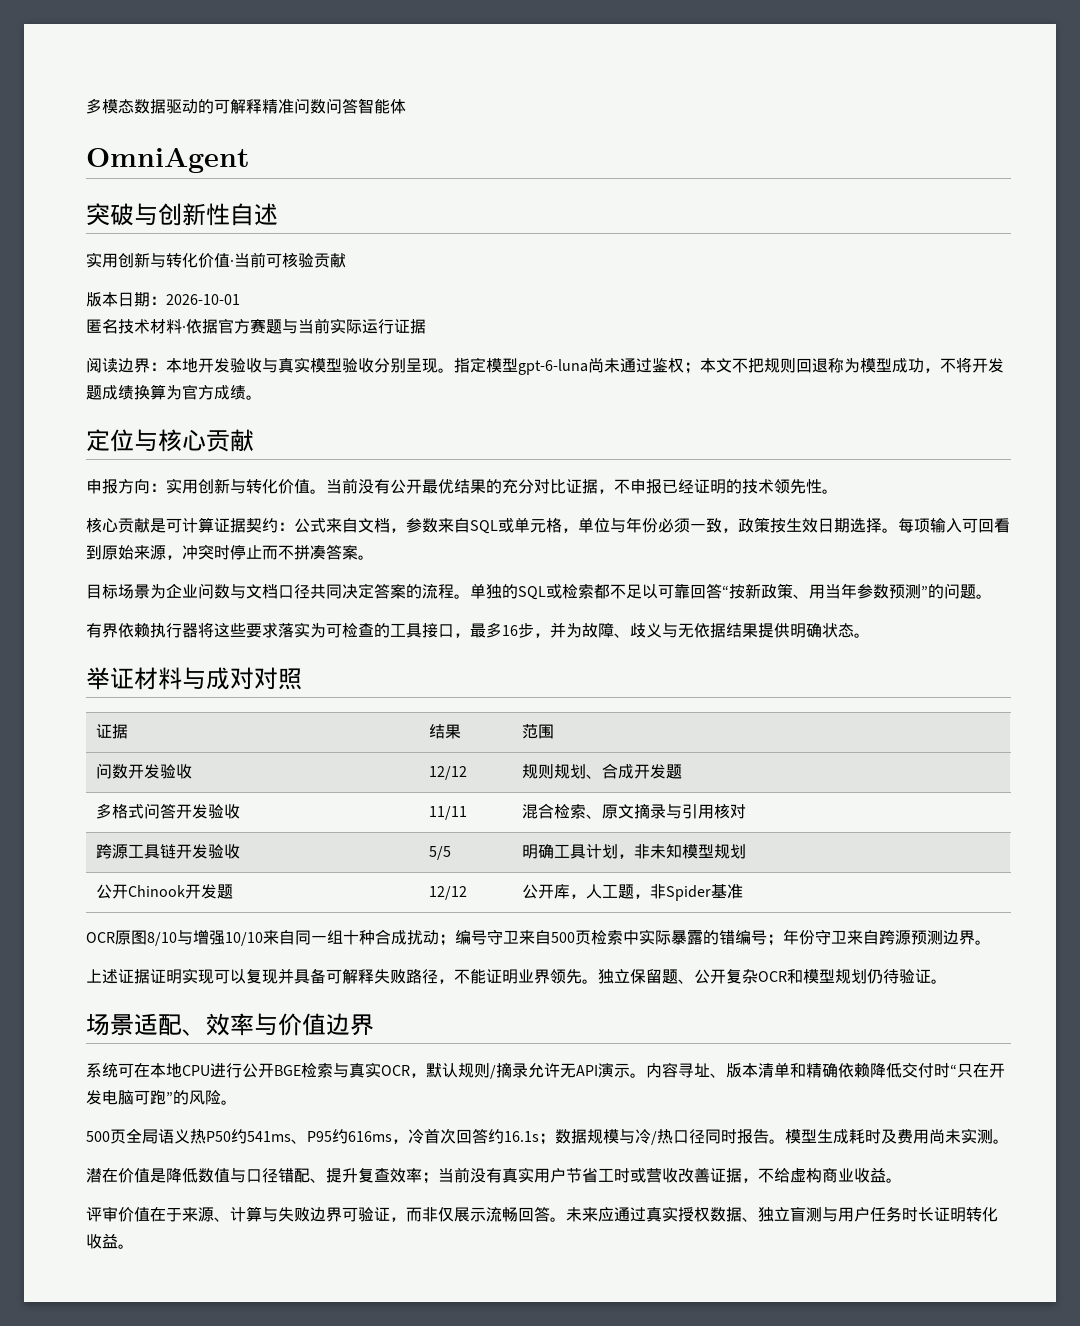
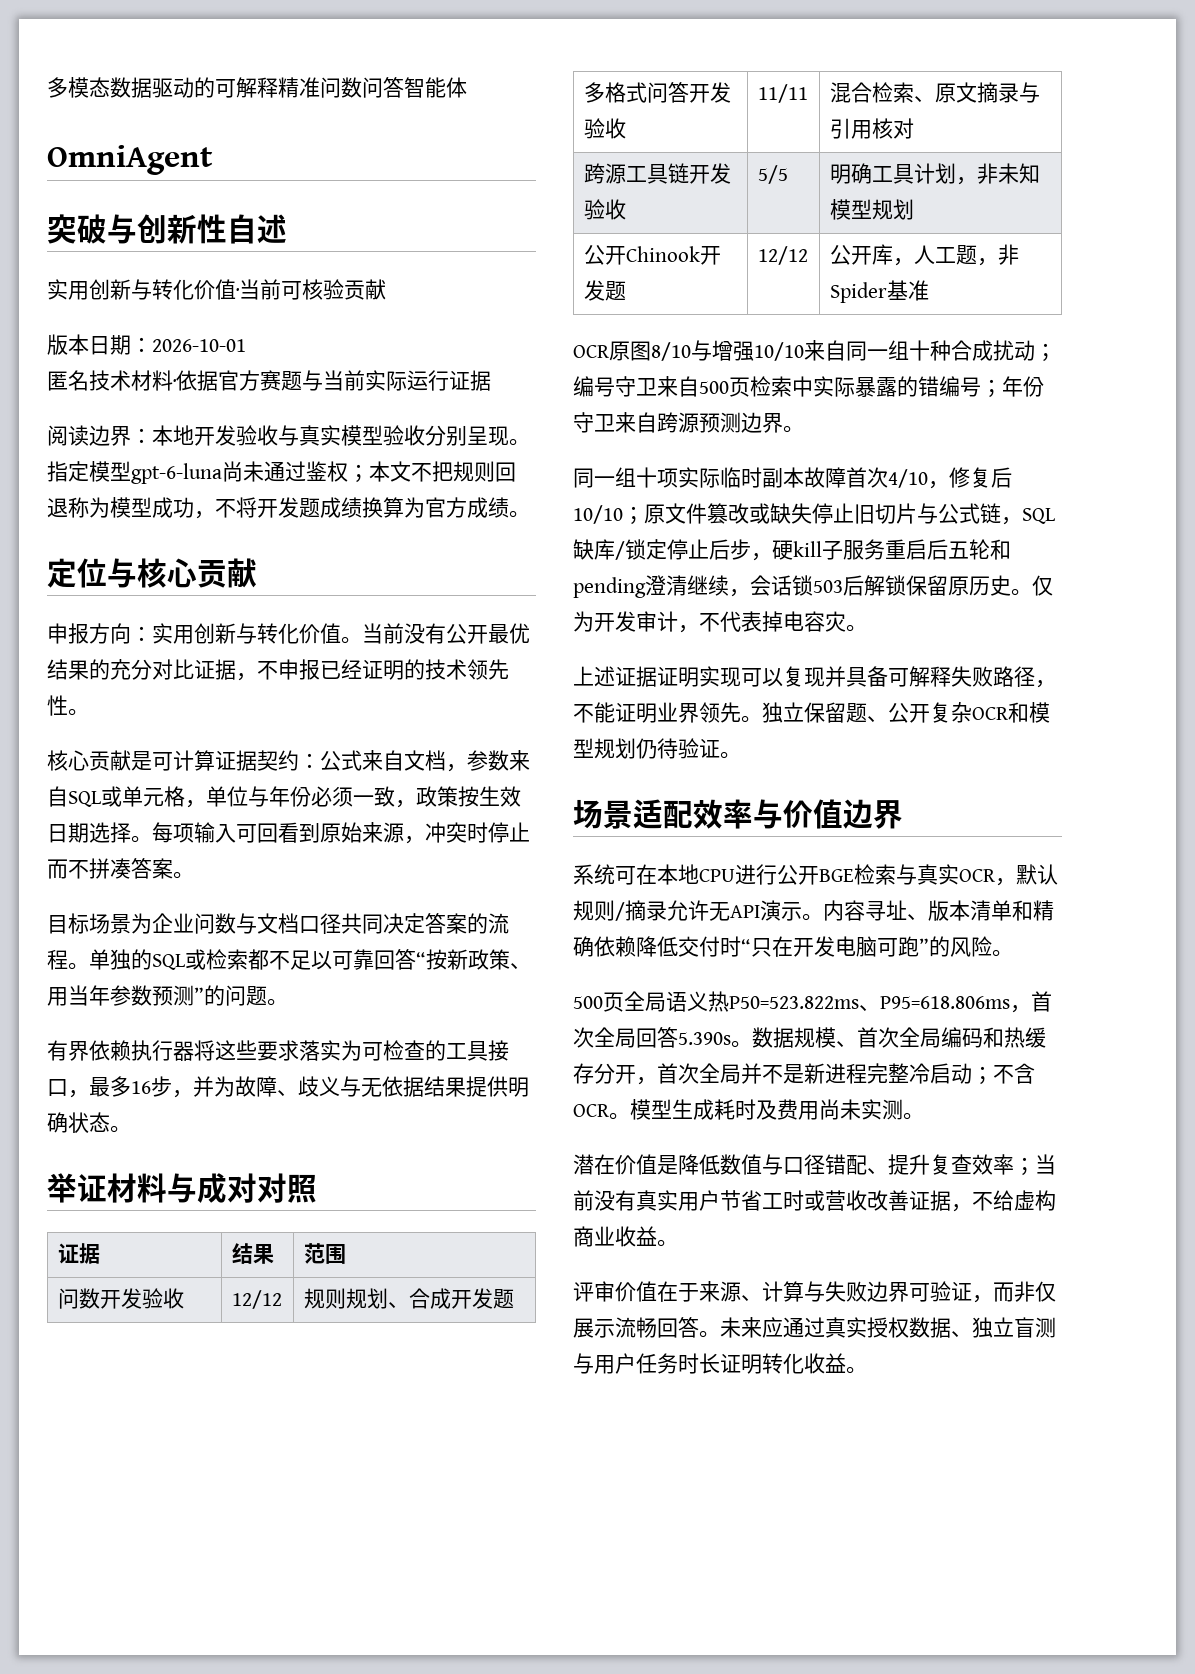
(991, 942) none -> [573,467,1012,489] [573,503,1055,525] [573,539,1011,561] [573,575,1053,598] [573,611,867,633] // 同一组十项实际临时副本故障首次4/10，修复后10/10；原文件篡改或缺失停止旧切片与公式链，SQL缺库/锁定停止后步，硬kill子服务重启后五轮和pending澄清继续，会话锁503后解锁保留原历史。仅为开发审计，不代表掉电容灾。
[182,1029,206,1036] 、 -> (693, 814) none
[206,1128,769,1145] P50约541ms、P95约616ms，冷首次回答约16.1s；数据规模与冷/热口径同时报告 -> [729,991,1052,1013] [573,1027,1046,1048] [573,1063,1035,1085] [573,1104,610,1117] P50=523.822ms、P95=618.806ms，首次全局回答5.390s。数据规模、首次全局编码和热缓存分开，首次全局并不是新进程完整冷启动；不含OCR

